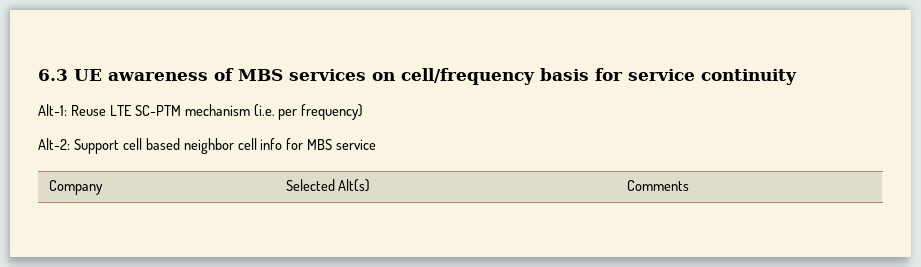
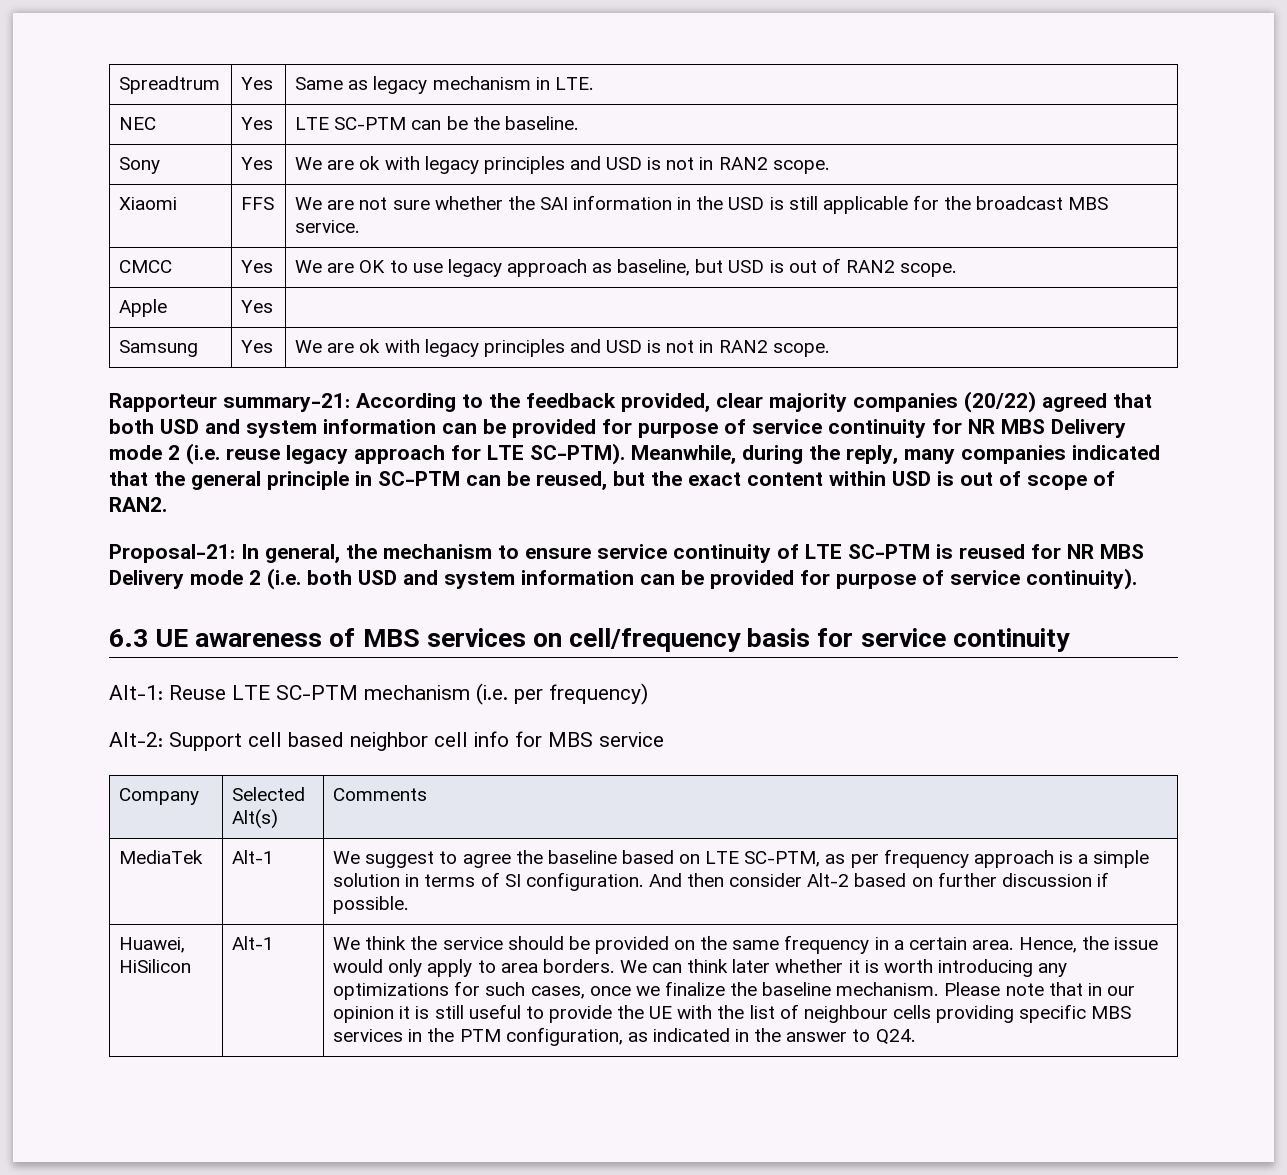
(38, 75) none -> [119,76,221,94] [241,77,274,90] [295,76,594,94] [119,117,157,130] [241,117,274,130] [295,116,579,130] [119,157,161,174] [241,157,274,170] [295,156,830,174] [119,197,178,210] [241,197,275,210] [295,195,1109,214] [295,220,361,233] [119,260,173,273] [241,260,274,273] [295,258,958,277] [119,299,168,317] [241,300,274,313] [119,340,199,357] [241,340,274,353] [295,339,830,357] [109,391,1152,413] [109,419,1126,438] [109,443,1160,465] [109,471,1115,490] [109,497,167,512] [109,544,1144,563] [109,568,1137,590] Spreadtrum | Yes | Same as legacy mechanism in LTE. // NEC | Yes | LTE SC-PTM can be the baseline. // Sony | Yes | We are ok with legacy principles and USD is not in RAN2 scope. // Xiaomi | FFS | We are not sure whether the SAI information in the USD is still applicable for the broadcast MBS service. // CMCC | Yes | We are OK to use legacy approach as baseline, but USD is out of RAN2 scope. // Apple | Yes | // Samsung | Yes | We are ok with legacy principles and USD is not in RAN2 scope. // Rapporteur summary-21: According to the feedback provided, clear majority companies (20/22) agreed that both USD and system information can be provided for purpose of service continuity for NR MBS Delivery mode 2 (i.e. reuse legacy approach for LTE SC-PTM). Meanwhile, during the reply, many companies indicated that the general principle in SC-PTM can be reused, but the exact content within USD is out of scope of RAN2. // Proposal-21: In general, the mechanism to ensure service continuity of LTE SC-PTM is reused for NR MBS Delivery mode 2 (i.e. both USD and system information can be provided for purpose of service continuity). //
(689, 185) none -> [119,850,204,864] [232,850,275,864] [333,849,1150,868] [333,872,1109,891] [333,896,410,914] [119,937,186,953] [119,959,192,973] [232,936,275,950] [333,935,1159,954] [333,959,1068,977] [333,981,1135,1000] [333,1004,1132,1023] [333,1027,916,1046] // MediaTek | Alt-1 | We suggest to agree the baseline based on LTE SC-PTM, as per frequency approach is a simple solution in terms of SI configuration. And then consider Alt-2 based on further discussion if possible. // Huawei, HiSilicon | Alt-1 | We think the service should be provided on the same frequency in a certain area. Hence, the issue would only apply to area borders. We can think later whether it is worth introducing any optimizations for such cases, once we finalize the baseline mechanism. Please note that in our opinion it is still useful to provide the UE with the list of neighbour cells providing specific MBS services in the PTM configuration, as indicated in the answer to Q24.

